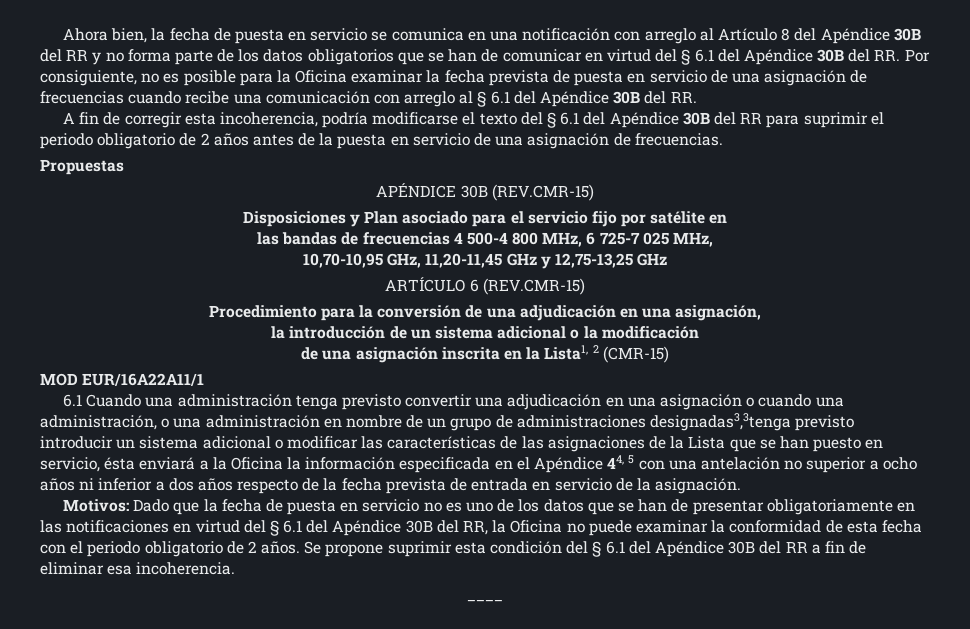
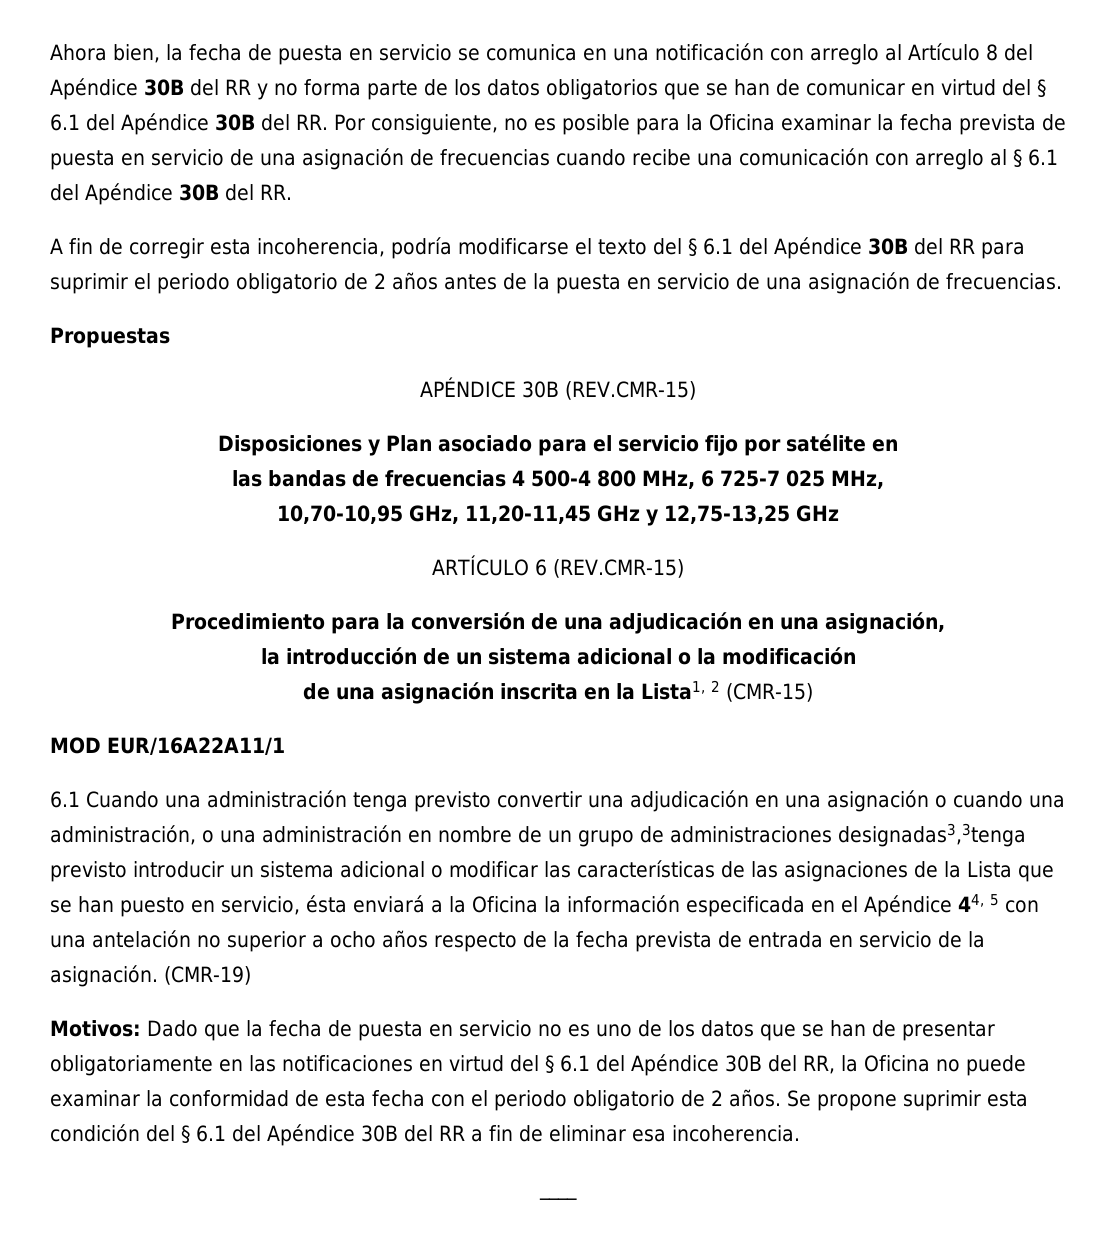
[79,478,233,491] ni inferior a dos años -> (428, 939) none
(742, 486) none -> [164,966,251,985] (CMR-19)

